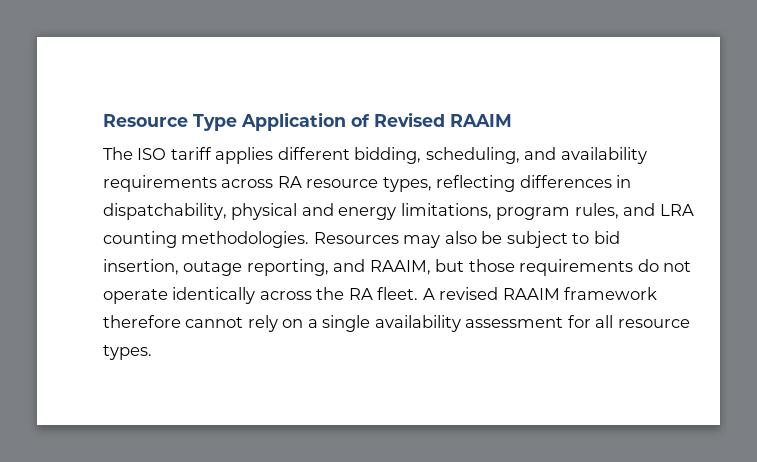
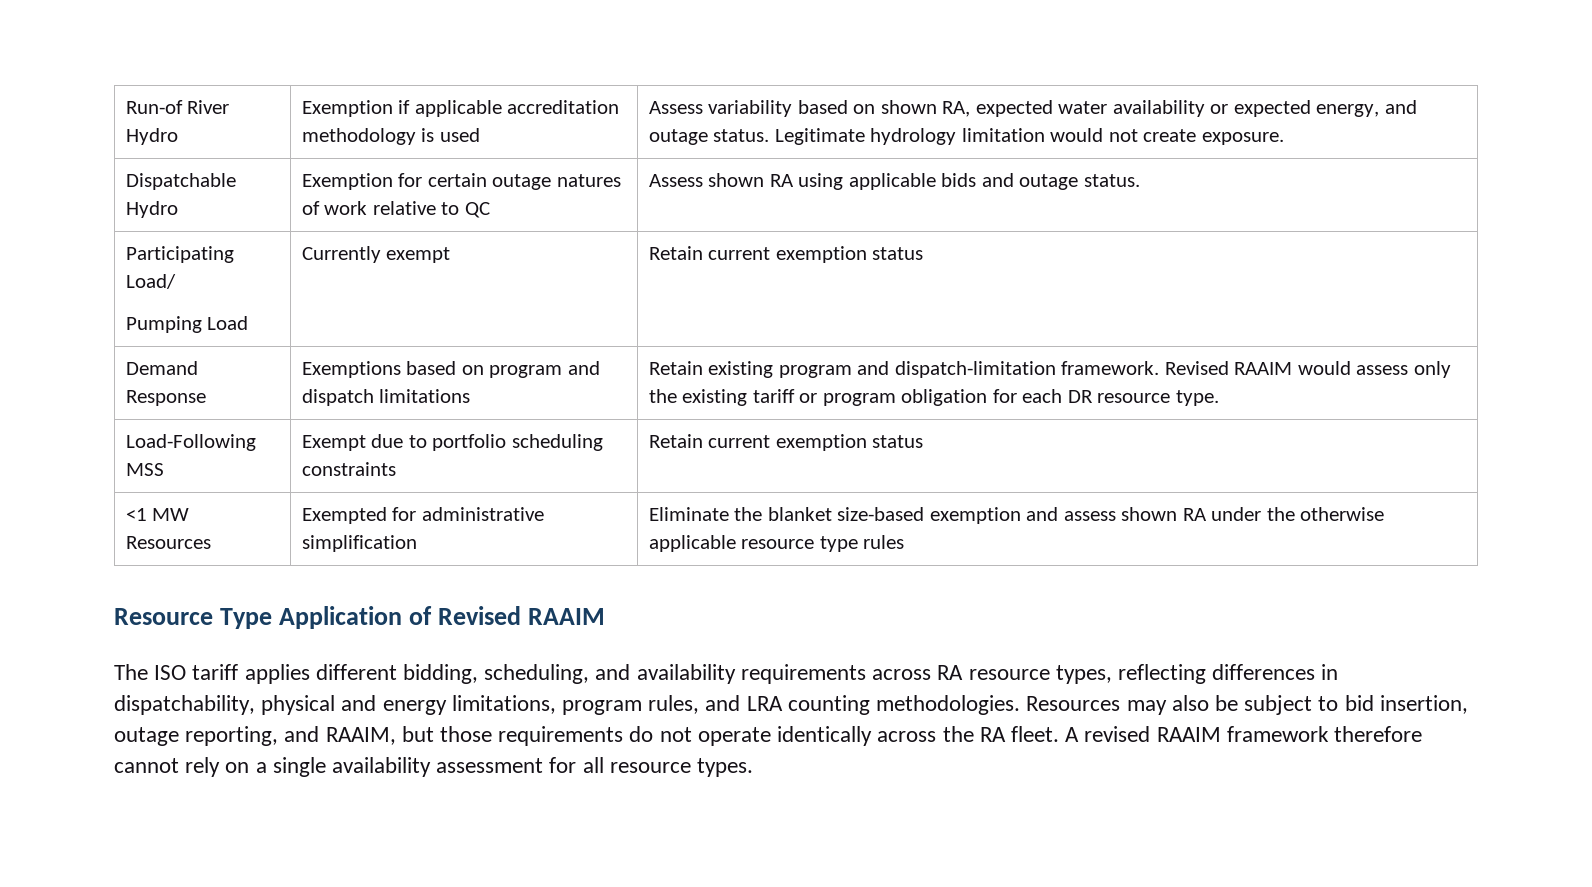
(103, 120) none -> [125,100,230,114] [125,128,178,145] [301,100,620,117] [301,128,480,145] [648,100,1418,117] [648,128,1284,145] [125,173,236,190] [125,201,178,218] [301,173,621,190] [301,201,490,218] [648,173,1140,190] [125,246,234,263] [125,274,176,289] [125,316,249,333] [301,246,451,263] [648,246,924,263] [125,361,198,375] [125,390,206,406] [301,361,600,378] [301,389,471,406] [648,361,1451,378] [648,389,1219,406] [125,434,256,451] [125,463,164,476] [301,434,603,451] [301,462,396,476] [648,434,924,451] [125,508,190,521] [125,536,211,549] [301,507,544,524] [301,535,417,552] [648,507,1385,524] [648,535,905,552] Run-of River Hydro | Exemption if applicable accreditation methodology is used | Assess variability based on shown RA, expected water availability or expected energy, and outage status. Legitimate hydrology limitation would not create exposure. // Dispatchable Hydro | Exemption for certain outage natures of work relative to QC | Assess shown RA using applicable bids and outage status. // Participating Load/ // Pumping Load | Currently exempt | Retain current exemption status // Demand Response | Exemptions based on program and dispatch limitations | Retain existing program and dispatch-limitation framework. Revised RAAIM would assess only the existing tariff or program obligation for each DR resource type. // Load-Following MSS | Exempt due to portfolio scheduling constraints | Retain current exemption status // <1 MW Resources | Exempted for administrative simplification | Eliminate the blanket size-based exemption and assess shown RA under the otherwise applicable resource type rules //

